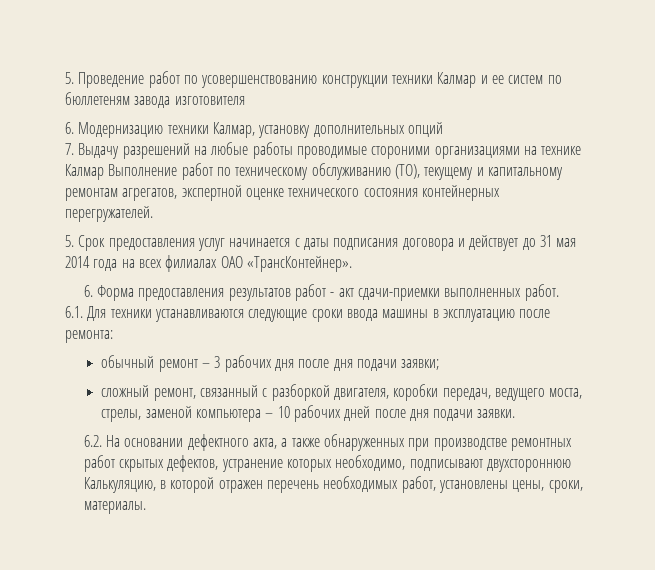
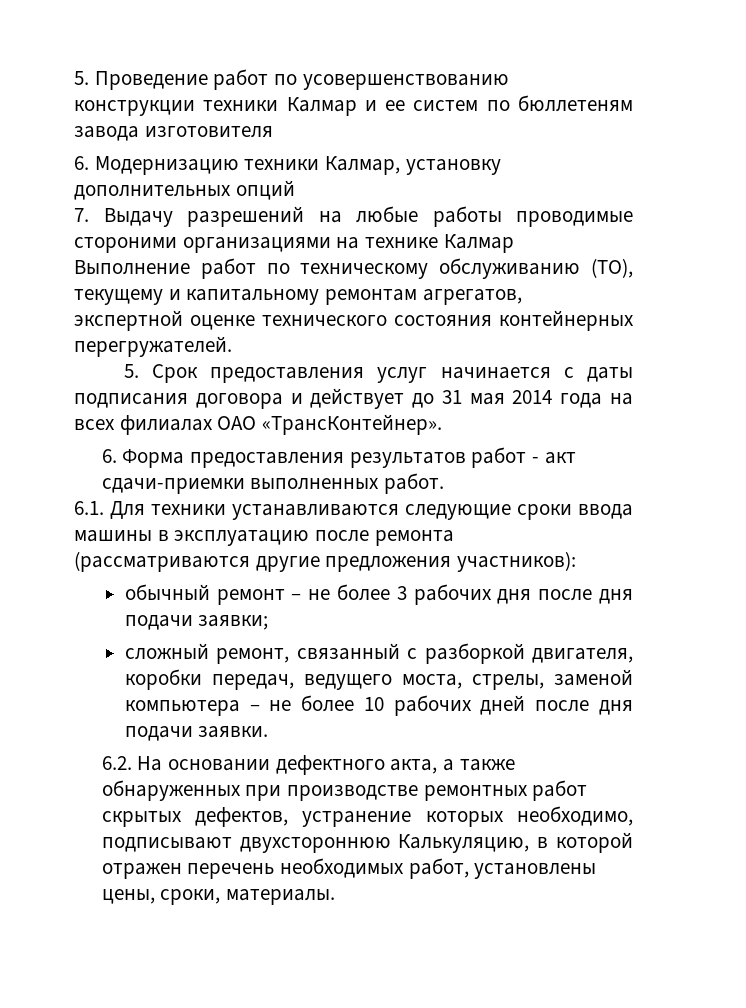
[65,330,113,343] ремонта: -> [374,530,454,546] [74,551,577,572] ремонта (рассматриваются другие предложения участников):
(210, 365) none -> [308,584,391,601] не более
(274, 415) none -> [269,695,355,712] не более

